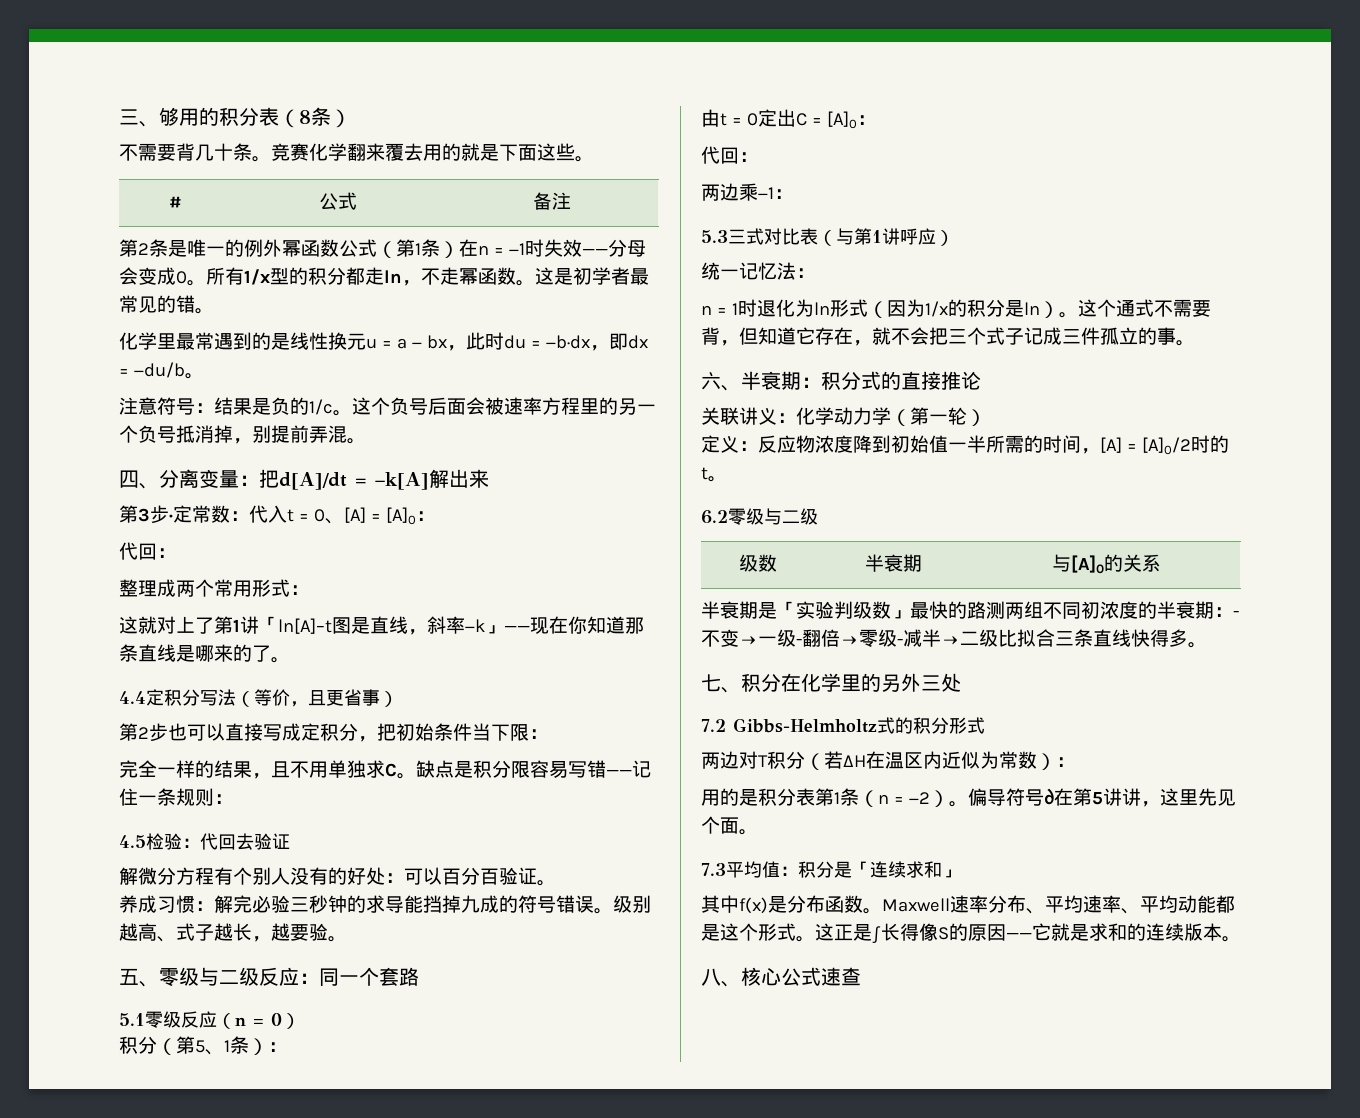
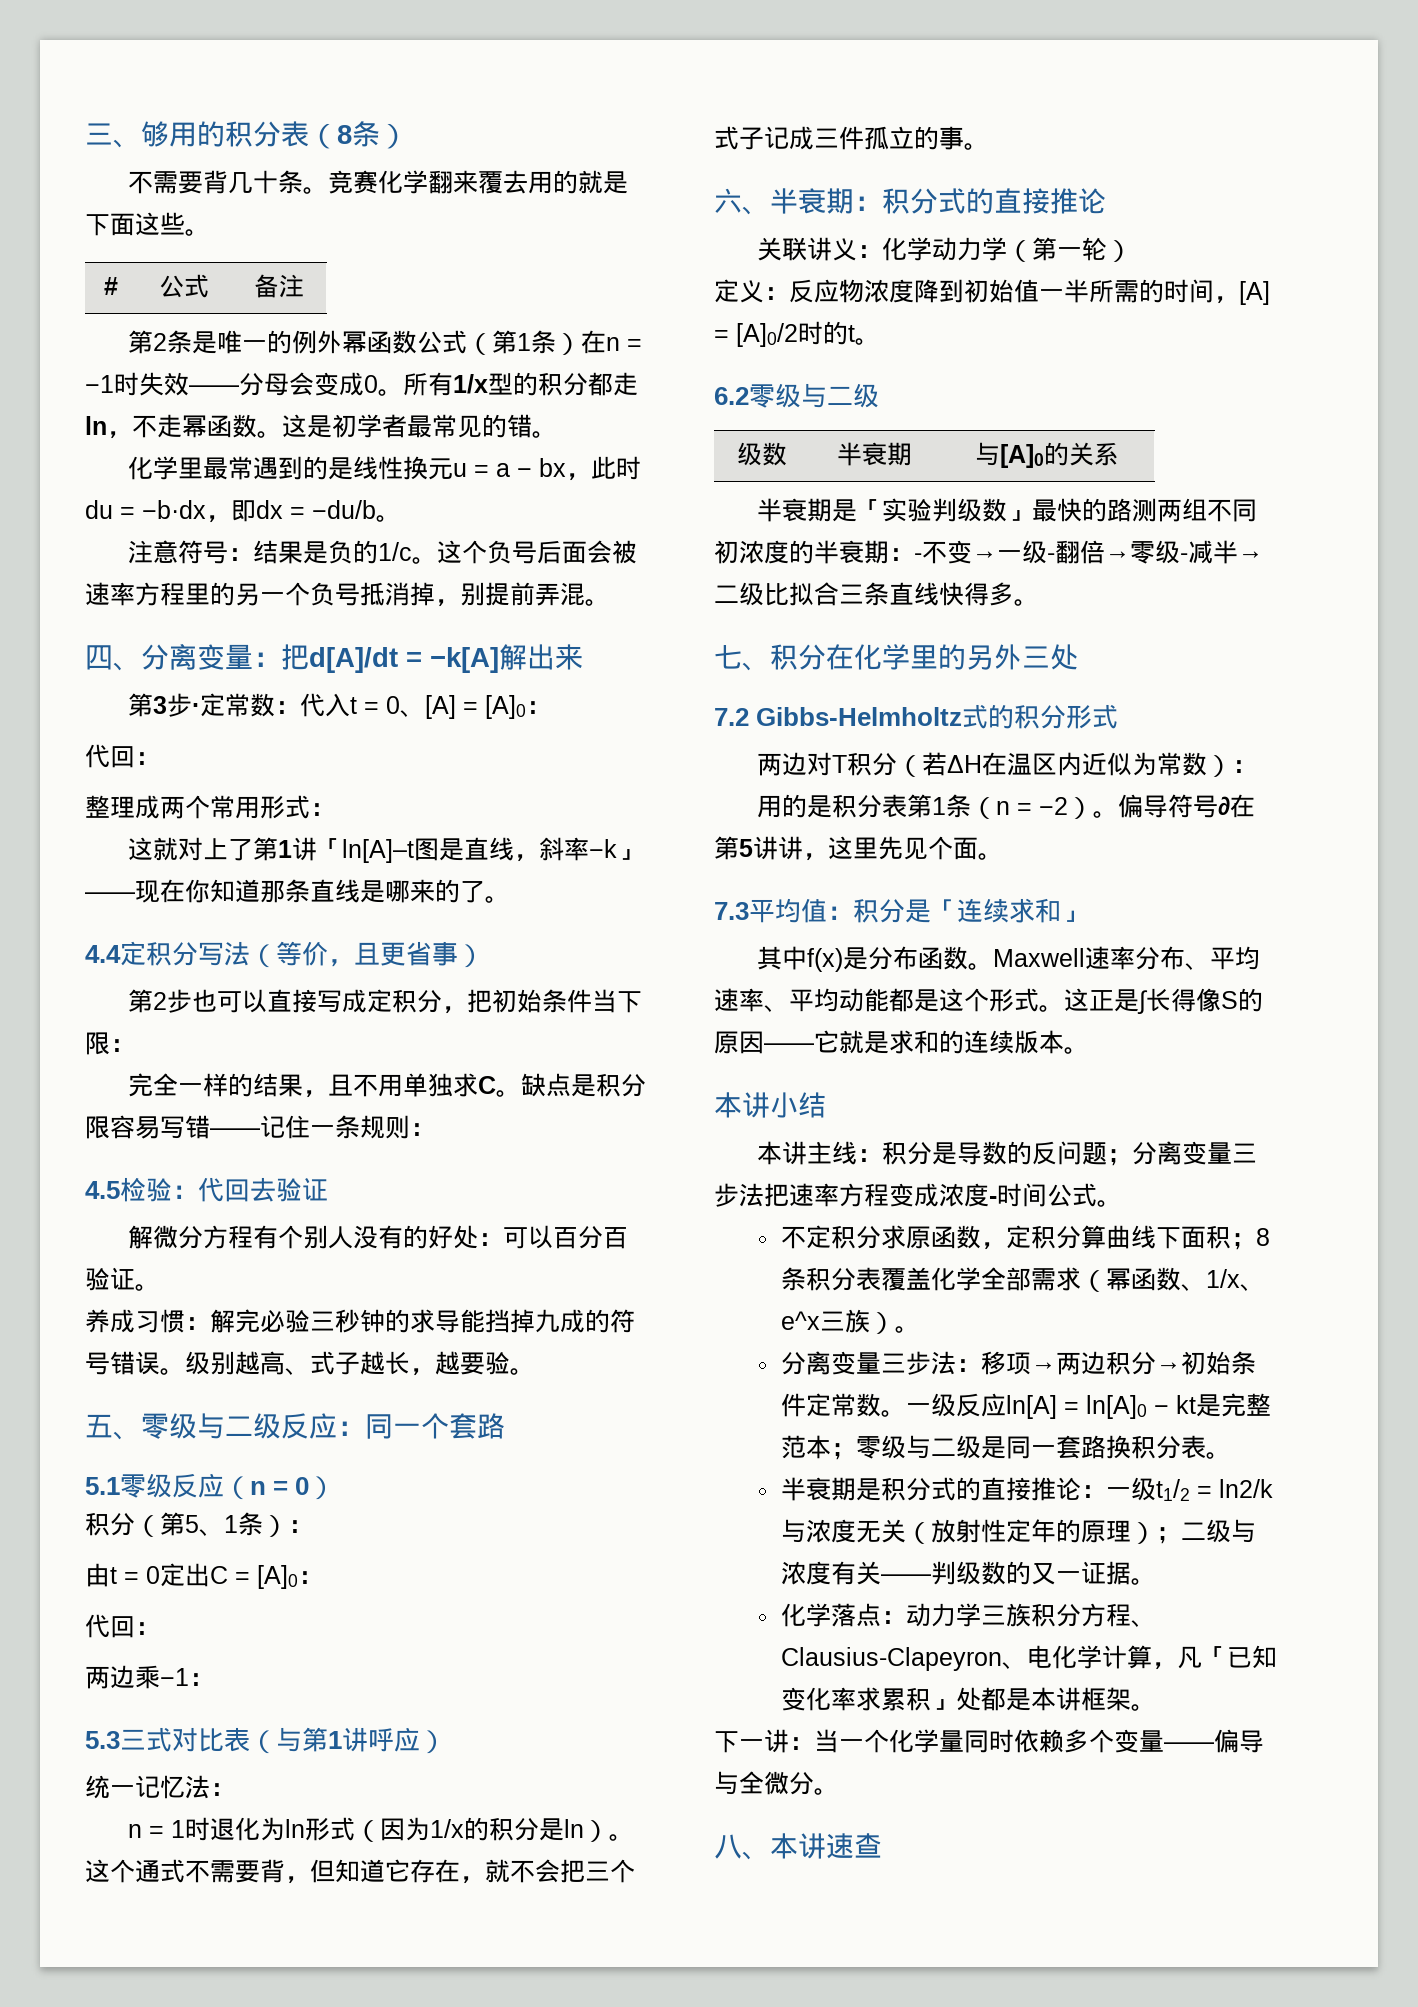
(1241, 939) none -> [714,1092,826,1118] [757,1141,1258,1166] [714,1183,1122,1207] [781,1225,1271,1250] [781,1267,1266,1292] [781,1309,921,1334] [781,1351,1257,1375] [781,1393,1272,1419] [781,1435,1232,1460] [781,1477,1274,1501] [781,1519,1257,1544] [781,1561,1157,1585] [781,1603,1157,1627] [781,1645,1278,1671] [781,1687,1157,1711] [714,1729,1264,1753] [714,1771,839,1795] // 本讲小结 // 本讲主线：积分是导数的反问题；分离变量三步法把速率方程变成浓度-时间公式。 // 不定积分求原函数，定积分算曲线下面积；8条积分表覆盖化学全部需求（幂函数、1/x、e^x三族）。 // 分离变量三步法：移项→两边积分→初始条件定常数。一级反应ln[A] = ln[A]0 − kt是完整范本；零级与二级是同一套路换积分表。 // 半衰期是积分式的直接推论：一级t1/2 = ln2/k与浓度无关（放射性定年的原理）；二级与浓度有关——判级数的又一证据。 // 化学落点：动力学三族积分方程、Clausius-Clapeyron、电化学计算，凡「已知变化率求累积」处都是本讲框架。 // 下一讲：当一个化学量同时依赖多个变量——偏导与全微分。
[741,967,821,986] 核心公式 -> [770,1833,826,1859] 本讲

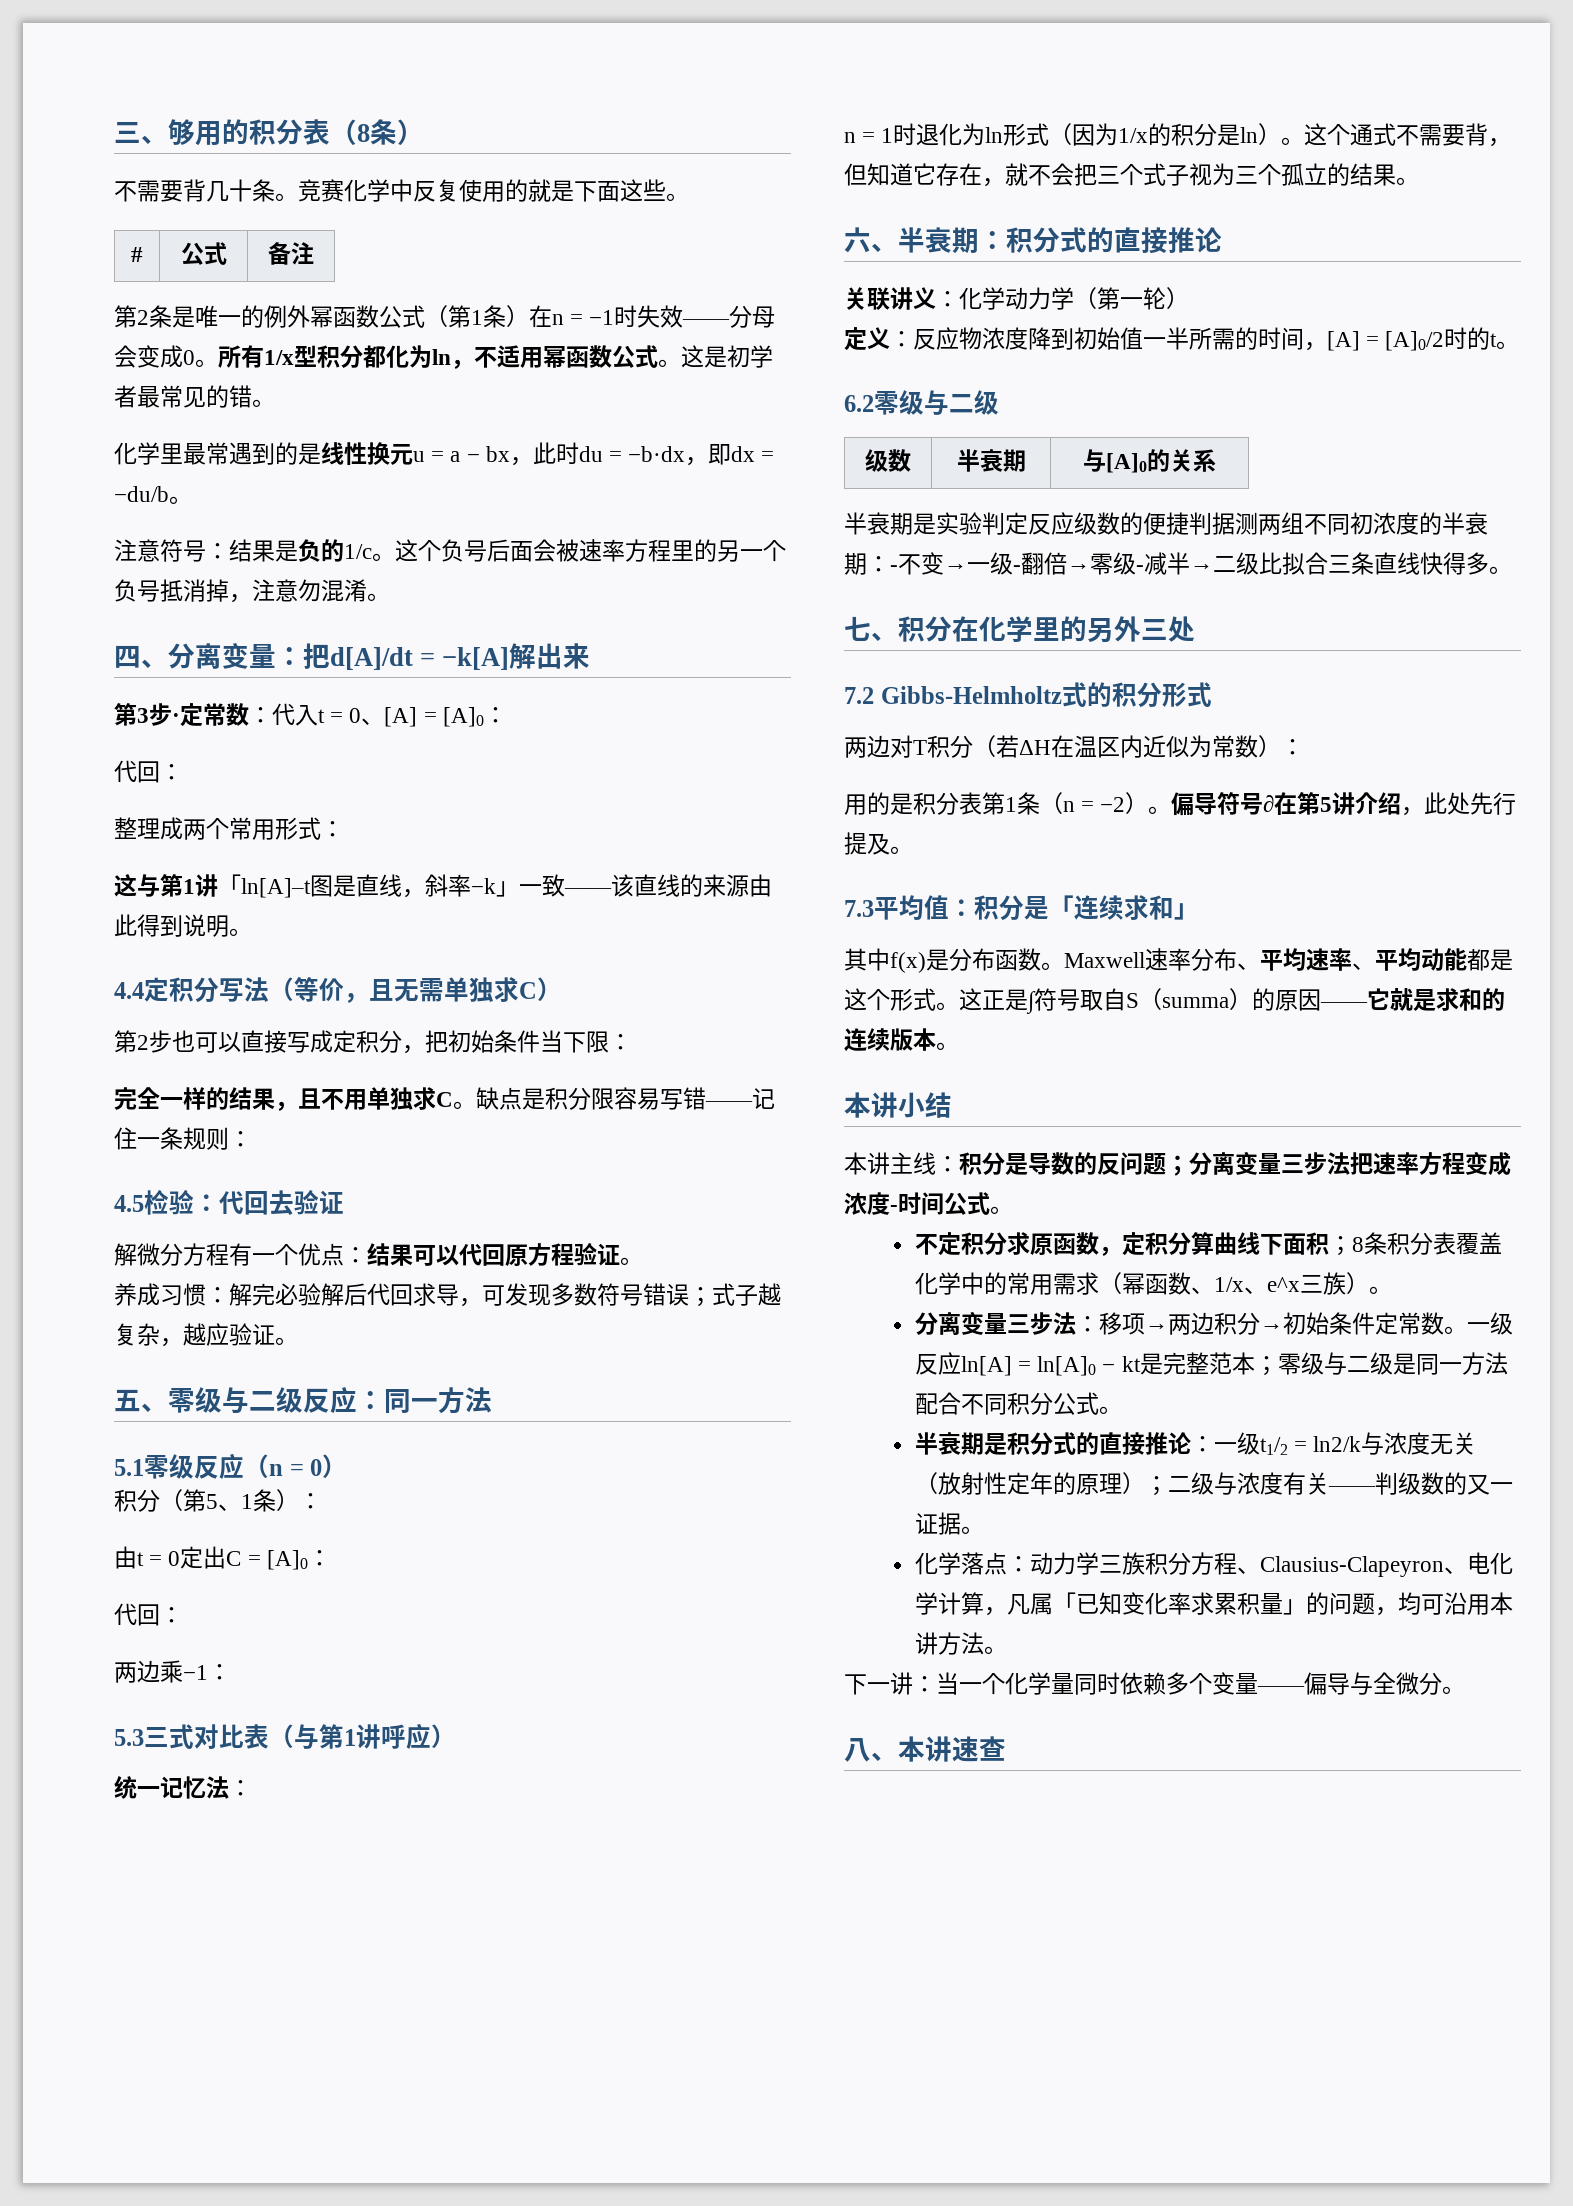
[428,170,529,194] 翻来覆去 -> [390,179,482,202] 中反复使
[513,372,638,396] [85,414,257,439] 的积分都走ln，不走幂函数 -> [317,345,658,369] 积分都化为ln，不适用幂函数公式
[460,582,585,606] 别提前弄混 -> [252,579,367,602] 注意勿混淆
[153,837,254,861] 就对上了 -> [137,874,160,897] 与
[85,879,485,903] ——现在你知道那条直线是哪来的了 -> [519,874,772,897] [114,914,229,937] 一致——该直线的来源由此得到说明
[380,941,458,966] 更省事 -> [394,977,537,1003] 无需单独求C
[278,1225,629,1249] 个别人没有的好处：可以百分百 -> [252,1243,574,1266] 一个优点：结果可以代回原方程
[310,1309,635,1333] [85,1351,510,1376] 三秒钟的求导能挡掉九成的符号错误。级别越高、式子越长，越要验 -> [321,1283,781,1307] [114,1323,275,1347] 解后代回求导，可发现多数符号错误；式子越复杂，越应验证
[421,1413,505,1439] 个套路 -> [438,1387,492,1414] 方法
[764,126,964,150] 记成三件孤立的事 -> [1189,163,1396,186] 视为三个孤立的结果
[857,498,1133,522] 「实验判级数」最快的路 -> [936,512,1235,535] 实验判定反应级数的便捷判据
[778,836,978,861] 讲，这里先见个面 -> [1355,792,1517,816] [844,832,890,855] 介绍，此处先行提及
[1146,988,1238,1012] 长得像S -> [1034,988,1252,1011] 符号取自S（summa）
[981,1267,1032,1291] 全部 -> [960,1272,1053,1295] 中的常用
[1056,1435,1207,1459] 套路换积分表 -> [1461,1352,1508,1375] [914,1392,1099,1415] 方法配合不同积分公式
(1203, 1657) none -> [1029,1593,1053,1615] 属
[931,1687,1132,1711] 」处都是本讲框架 -> [1259,1592,1513,1616] [914,1632,984,1655] 量」的问题，均可沿用本讲方法

